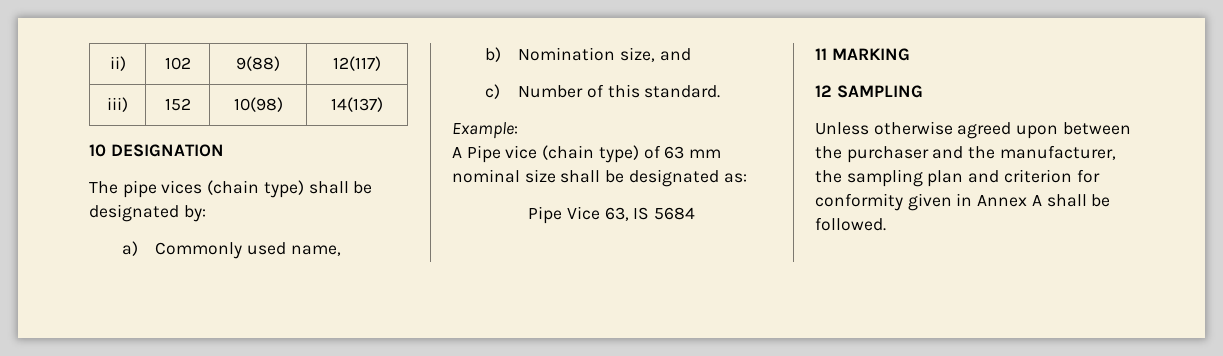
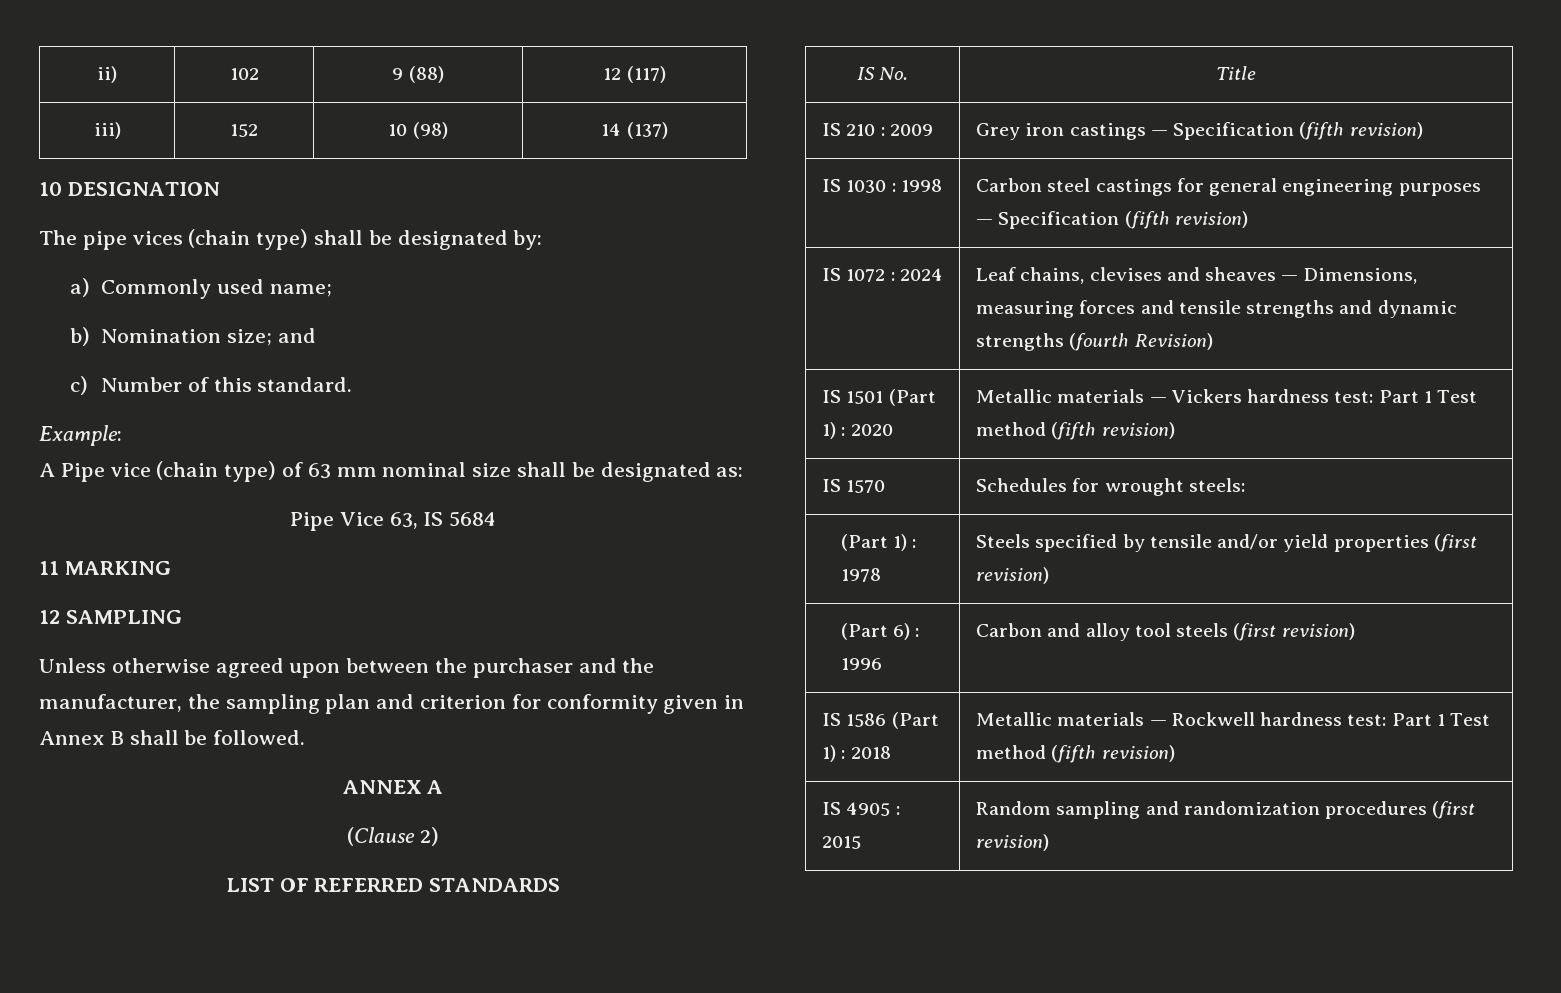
[236,56,280,71] [333,56,381,71] [107,97,128,112] [164,98,191,111] [233,97,283,112] [331,97,383,112] 9(88) | 12(117) // iii) | 152 | 10(98) | 14(137) -> [392,66,444,83] [603,66,666,83] [93,122,121,139] [230,124,258,137] [388,122,448,139] [601,122,668,139] 9 (88) | 12 (117) // iii) | 152 | 10 (98) | 14 (137)
[290,245,341,256] name, -> [269,284,332,297] name;
[619,47,655,62] size, -> [226,329,272,346] size;
[1031,195,1042,206] A -> [109,731,124,745] B
(886, 224) none -> [342,780,444,794] [347,827,439,846] [225,878,561,892] [856,67,909,80] [1216,66,1256,80] [822,123,933,136] [976,122,1423,140] [822,179,942,193] [976,178,1481,196] [976,211,1248,229] [822,268,943,282] [976,267,1417,284] [976,300,1457,318] [976,333,1213,351] [822,389,936,406] [822,422,893,439] [976,389,1478,403] [976,422,1175,440] [822,479,886,493] [976,478,1245,496] [840,534,917,551] [840,568,881,582] [976,534,1477,552] [976,567,1050,584] [840,623,920,640] [840,658,882,670] [976,623,1355,641] [822,712,939,729] [822,745,891,762] [976,712,1491,726] [976,745,1175,763] [822,802,900,816] [822,836,862,849] [976,801,1476,819] [976,834,1050,851] // ANNEX A // (Clause 2) // LIST OF REFERRED STANDARDS // IS No. | Title // IS 210 : 2009 | Grey iron castings — Specification (fifth revision) // IS 1030 : 1998 | Carbon steel castings for general engineering purposes — Specification (fifth revision) // IS 1072 : 2024 | Leaf chains, clevises and sheaves — Dimensions, measuring forces and tensile strengths and dynamic strengths (fourth Revision) // IS 1501 (Part 1) : 2020 | Metallic materials — Vickers hardness test: Part 1 Test method (fifth revision) // IS 1570 | Schedules for wrought steels: // (Part 1) : 1978 | Steels specified by tensile and/or yield properties (first revision) // (Part 6) : 1996 | Carbon and alloy tool steels (first revision) // IS 1586 (Part 1) : 2018 | Metallic materials — Rockwell hardness test: Part 1 Test method (fifth revision) // IS 4905 : 2015 | Random sampling and randomization procedures (first revision)

